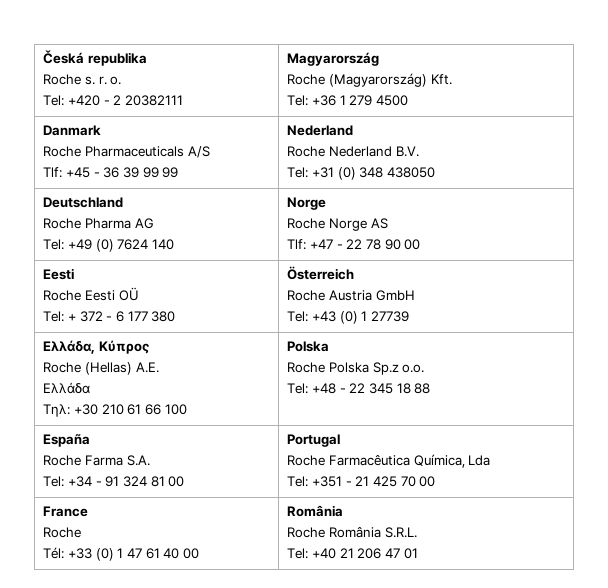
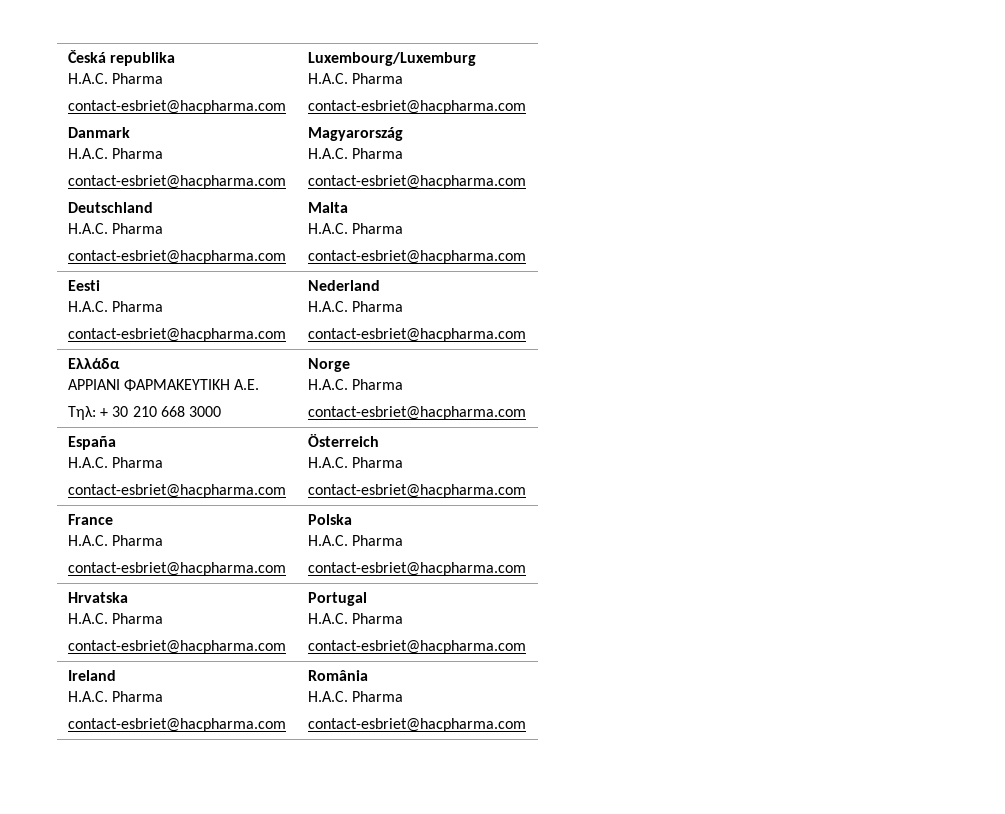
[43,74,122,85] [43,95,184,106] [287,52,380,66] [287,73,452,87] [287,95,409,106] [43,125,102,136] [43,146,210,158] [43,167,179,178] [287,125,354,136] [287,146,419,157] [287,167,436,180] [43,197,124,208] [43,218,154,229] [43,239,175,252] [287,197,327,210] [287,218,388,231] [287,239,421,250] [43,268,75,280] [43,287,139,301] [43,311,176,322] [287,266,355,280] [287,290,415,301] [287,311,410,324] [43,340,150,354] [43,362,159,375] [43,382,91,394] [43,404,187,417] [287,341,330,352] [287,362,425,375] [287,383,431,394] [43,434,91,447] [43,455,150,466] [43,476,185,487] [287,434,341,447] [287,454,491,468] [287,476,436,487] [43,506,89,517] [43,527,82,538] [43,547,199,561] [287,505,344,517] [287,526,417,538] [287,548,418,559] Roche s. r. o. // Tel: +420 - 2 20382111 | Magyarország // Roche (Magyarország) Kft. // Tel: +36 1 279 4500 // Danmark // Roche Pharmaceuticals A/S // Tlf: +45 - 36 39 99 99 | Nederland // Roche Nederland B.V. // Tel: +31 (0) 348 438050 // Deutschland // Roche Pharma AG // Tel: +49 (0) 7624 140 | Norge // Roche Norge AS // Tlf: +47 - 22 78 90 00 // Eesti // Roche Eesti OÜ // Tel: + 372 - 6 177 380 | Österreich // Roche Austria GmbH // Tel: +43 (0) 1 27739 // Ελλάδα, Kύπρος // Roche (Hellas) A.E. // Ελλάδα // Τηλ: +30 210 61 66 100 | Polska // Roche Polska Sp.z o.o. // Tel: +48 - 22 345 18 88 // España // Roche Farma S.A. // Tel: +34 - 91 324 81 00 | Portugal // Roche Farmacêutica Química, Lda // Tel: +351 - 21 425 70 00 // France // Roche // Tél: +33 (0) 1 47 61 40 00 | România // Roche România S.R.L. // Tel: +40 21 206 47 01 -> [67,73,163,84] [67,100,286,114] [67,127,130,138] [67,148,163,159] [67,175,286,189] [67,202,153,213] [67,223,163,234] [67,250,286,264] [307,52,476,66] [307,73,403,84] [307,100,526,114] [307,127,403,141] [307,148,403,159] [307,175,526,189] [307,202,348,213] [307,223,403,234] [307,250,526,264] [67,280,100,291] [67,301,163,312] [67,328,286,342] [307,280,380,291] [307,301,403,312] [307,328,526,342] [67,358,120,369] [67,379,260,391] [67,406,222,420] [307,358,350,372] [307,379,403,390] [307,406,526,420] [67,436,116,450] [67,457,163,468] [67,484,286,498] [307,434,379,447] [307,457,403,468] [307,484,526,498] [67,514,113,525] [67,535,163,546] [67,562,286,576] [307,514,352,525] [307,535,403,546] [307,562,526,576] [67,592,128,603] [67,613,163,624] [67,640,286,654] [307,592,367,606] [307,613,403,624] [307,640,526,654] [67,670,116,681] [67,691,163,702] [67,718,286,732] [307,670,368,681] [307,691,403,702] [307,718,526,732] H.A.C. Pharma // contact-esbriet@hacpharma.com // Danmark // H.A.C. Pharma // contact-esbriet@hacpharma.com // Deutschland // H.A.C. Pharma // contact-esbriet@hacpharma.com | Luxembourg/Luxemburg // H.A.C. Pharma // contact-esbriet@hacpharma.com // Magyarország // H.A.C. Pharma // contact-esbriet@hacpharma.com // Malta // H.A.C. Pharma // contact-esbriet@hacpharma.com // Eesti // H.A.C. Pharma // contact-esbriet@hacpharma.com | Nederland // H.A.C. Pharma // contact-esbriet@hacpharma.com // Ελλάδα // ΑΡΡΙΑΝΙ ΦΑΡΜΑΚΕΥΤΙΚΗ Α.Ε. // Τηλ: + 30 210 668 3000 | Norge // H.A.C. Pharma // contact-esbriet@hacpharma.com // España // H.A.C. Pharma // contact-esbriet@hacpharma.com | Österreich // H.A.C. Pharma // contact-esbriet@hacpharma.com // France // H.A.C. Pharma // contact-esbriet@hacpharma.com | Polska // H.A.C. Pharma // contact-esbriet@hacpharma.com // Hrvatska // H.A.C. Pharma // contact-esbriet@hacpharma.com | Portugal // H.A.C. Pharma // contact-esbriet@hacpharma.com // Ireland // H.A.C. Pharma // contact-esbriet@hacpharma.com | România // H.A.C. Pharma // contact-esbriet@hacpharma.com

